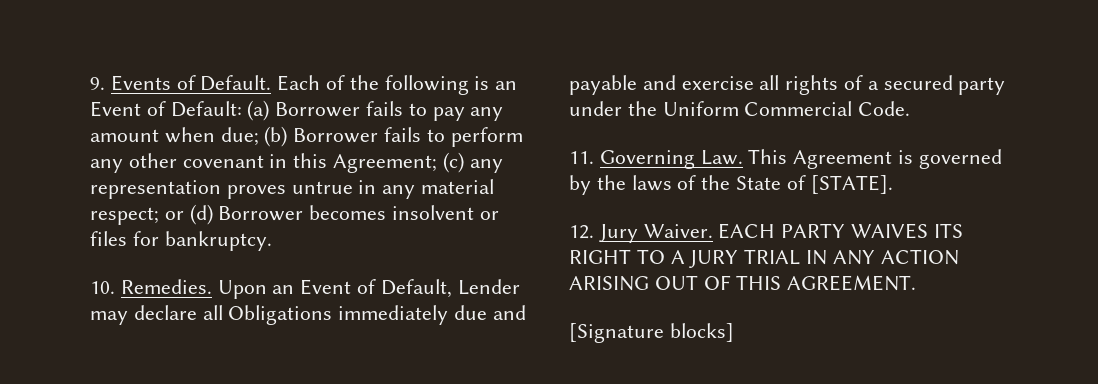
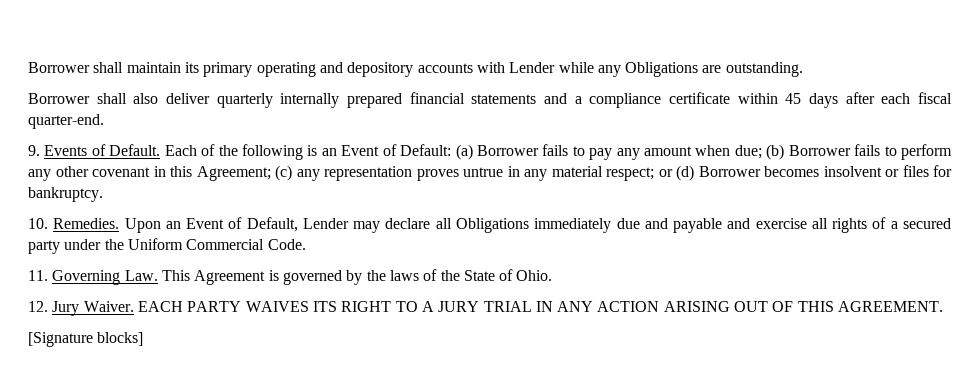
(90, 83) none -> [28,62,803,77] [28,92,952,108] [28,114,104,129] Borrower shall maintain its primary operating and depository accounts with Lender while any Obligations are outstanding. // Borrower shall also deliver quarterly internally prepared financial statements and a compliance certificate within 45 days after each fiscal quarter-end. //
[810,175,893,194] [STATE]. -> [516,270,553,281] Ohio.

